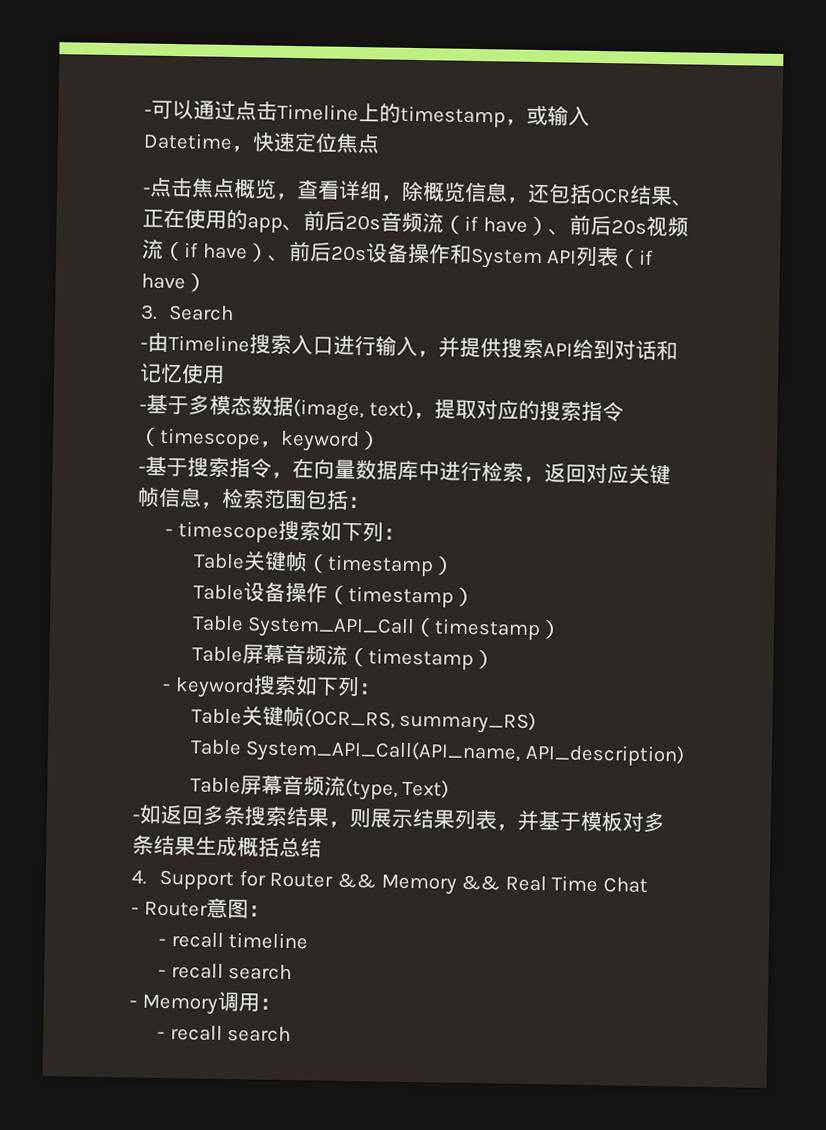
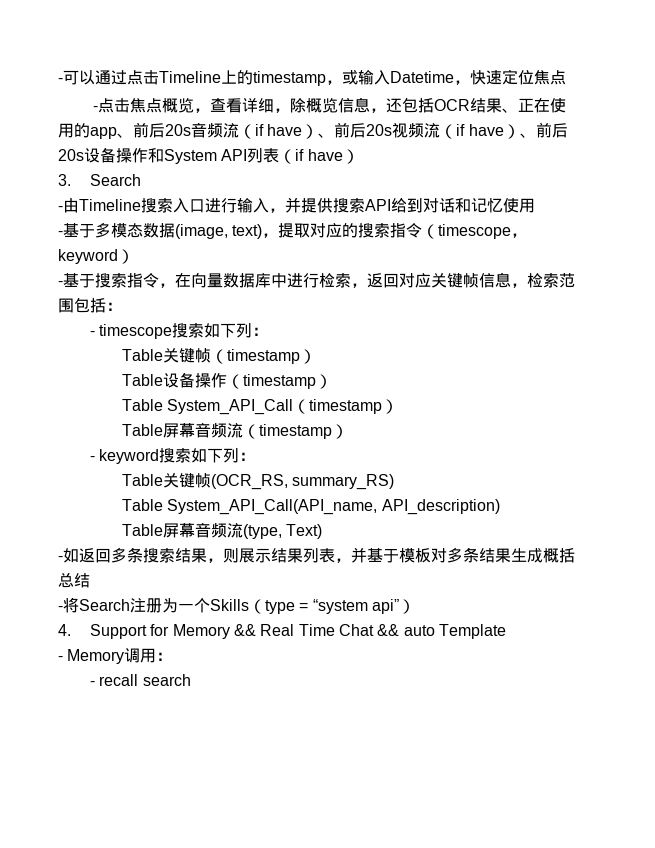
(322, 848) none -> [58,597,415,614] // -将Search注册为一个Skills（type = “system api”）
[269,872,376,889] Router && -> (170, 630) none
[131,897,270,919] [158,932,309,950] [158,963,293,981] // - Router意图： // - recall timeline // - recall search -> [377,624,506,639] && auto Template

